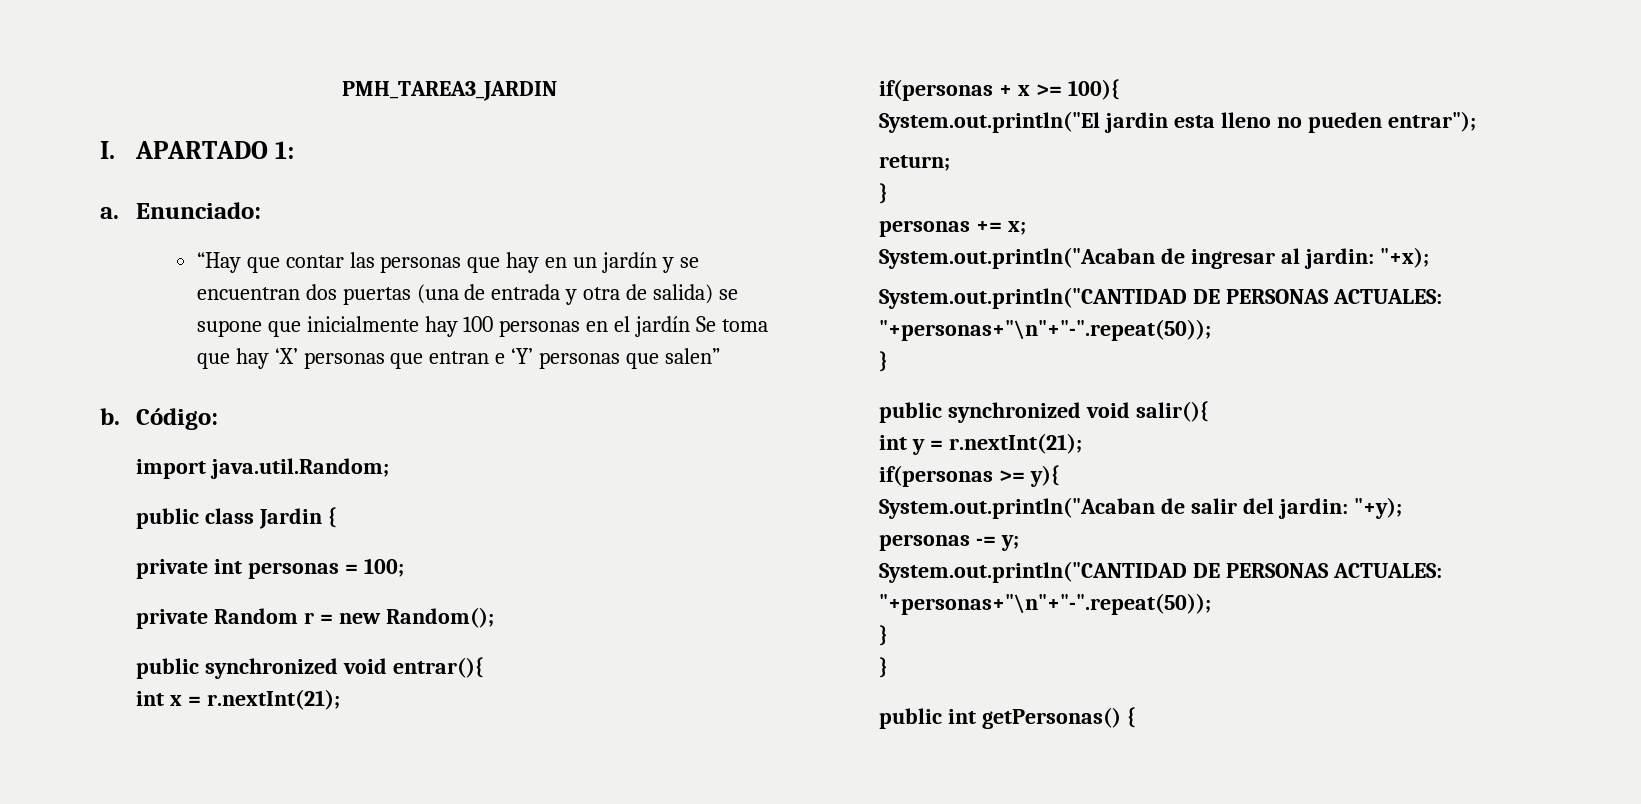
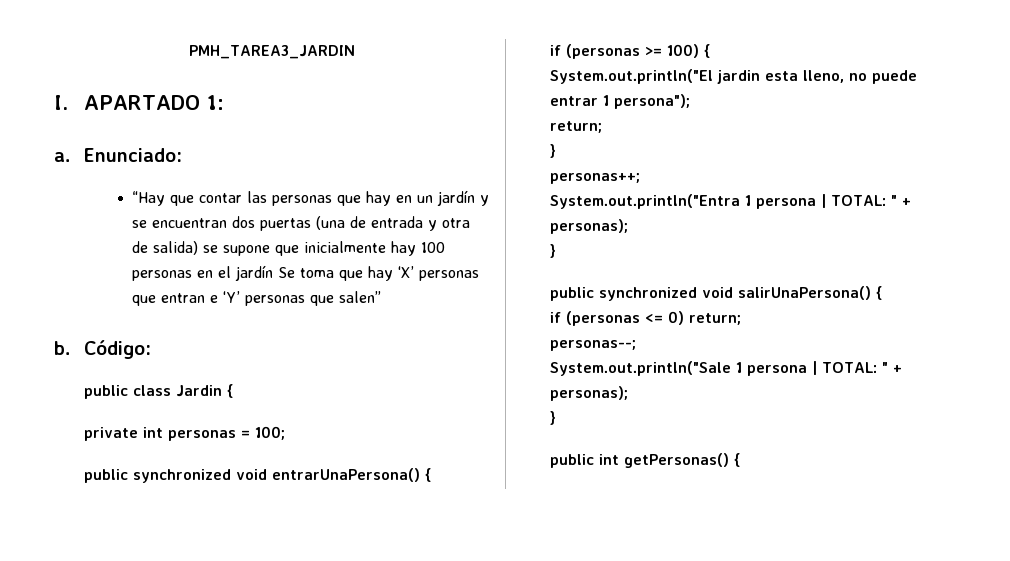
[136,458,390,479] // import java.util.Random; -> (152, 349) none
[136,607,494,629] [136,657,485,679] [136,689,341,710] [879,79,1121,101] [879,111,1476,133] [879,155,951,171] [879,183,889,204] [879,220,1027,237] [879,247,1429,269] [879,287,1443,309] [879,319,1212,341] [879,351,889,372] [879,401,1210,423] [879,433,1083,455] [879,465,1061,487] [879,497,1402,519] [879,534,1020,551] [879,561,1443,583] [879,593,1212,615] [879,625,889,646] private Random r = new Random(); // public synchronized void entrar(){ // int x = r.nextInt(21); // if(personas + x >= 100){ // System.out.println("El jardin esta lleno no pueden entrar"); // return; // } // personas += x; // System.out.println("Acaban de ingresar al jardin: "+x); // System.out.println("CANTIDAD DE PERSONAS ACTUALES: "+personas+"\n"+"-".repeat(50)); // } // public synchronized void salir(){ // int y = r.nextInt(21); // if(personas >= y){ // System.out.println("Acaban de salir del jardin: "+y); // personas -= y; // System.out.println("CANTIDAD DE PERSONAS ACTUALES: "+personas+"\n"+"-".repeat(50)); // } -> [84,468,432,483] [550,44,711,59] [550,69,918,84] [550,94,691,109] [550,121,603,133] [550,144,557,158] [550,173,641,184] [550,194,912,209] [550,219,629,234] [550,244,557,258] [550,286,883,301] [550,311,742,326] [550,340,637,351] [550,361,903,376] [550,386,629,401] public synchronized void entrarUnaPersona() { // if (personas >= 100) { // System.out.println("El jardin esta lleno, no puede entrar 1 persona"); // return; // } // personas++; // System.out.println("Entra 1 persona | TOTAL: " + personas); // } // public synchronized void salirUnaPersona() { // if (personas <= 0) return; // personas--; // System.out.println("Sale 1 persona | TOTAL: " + personas);

